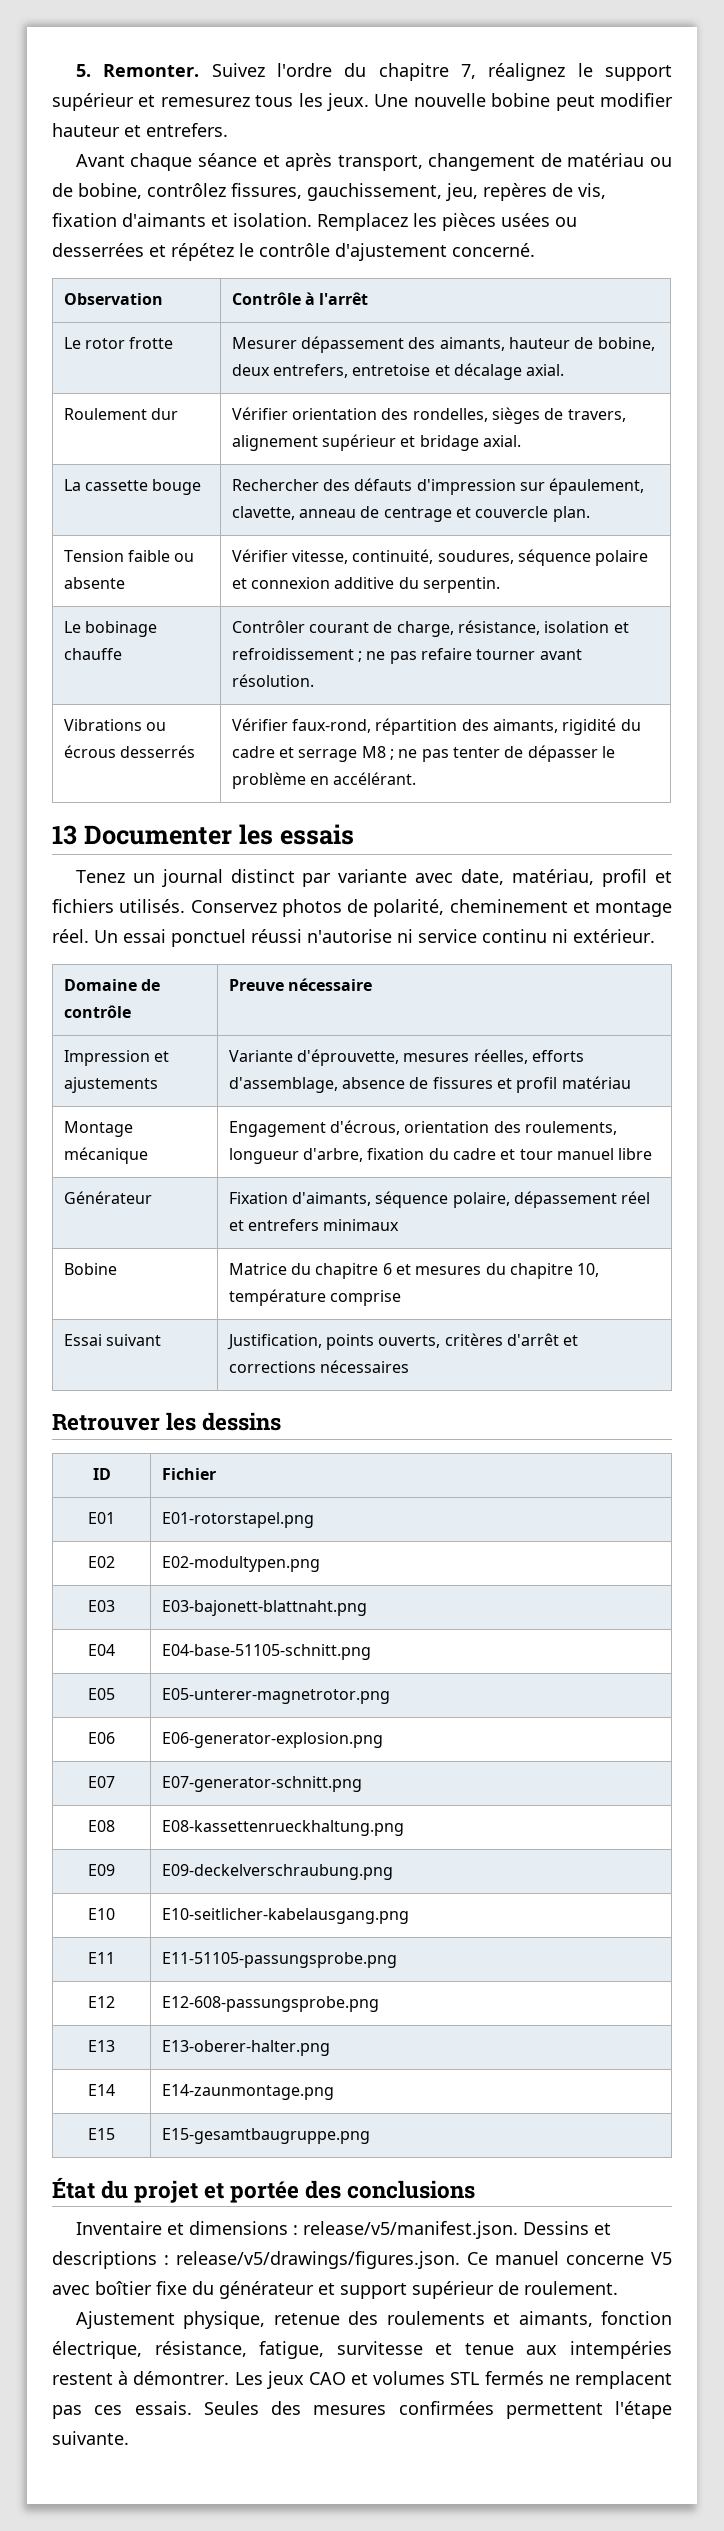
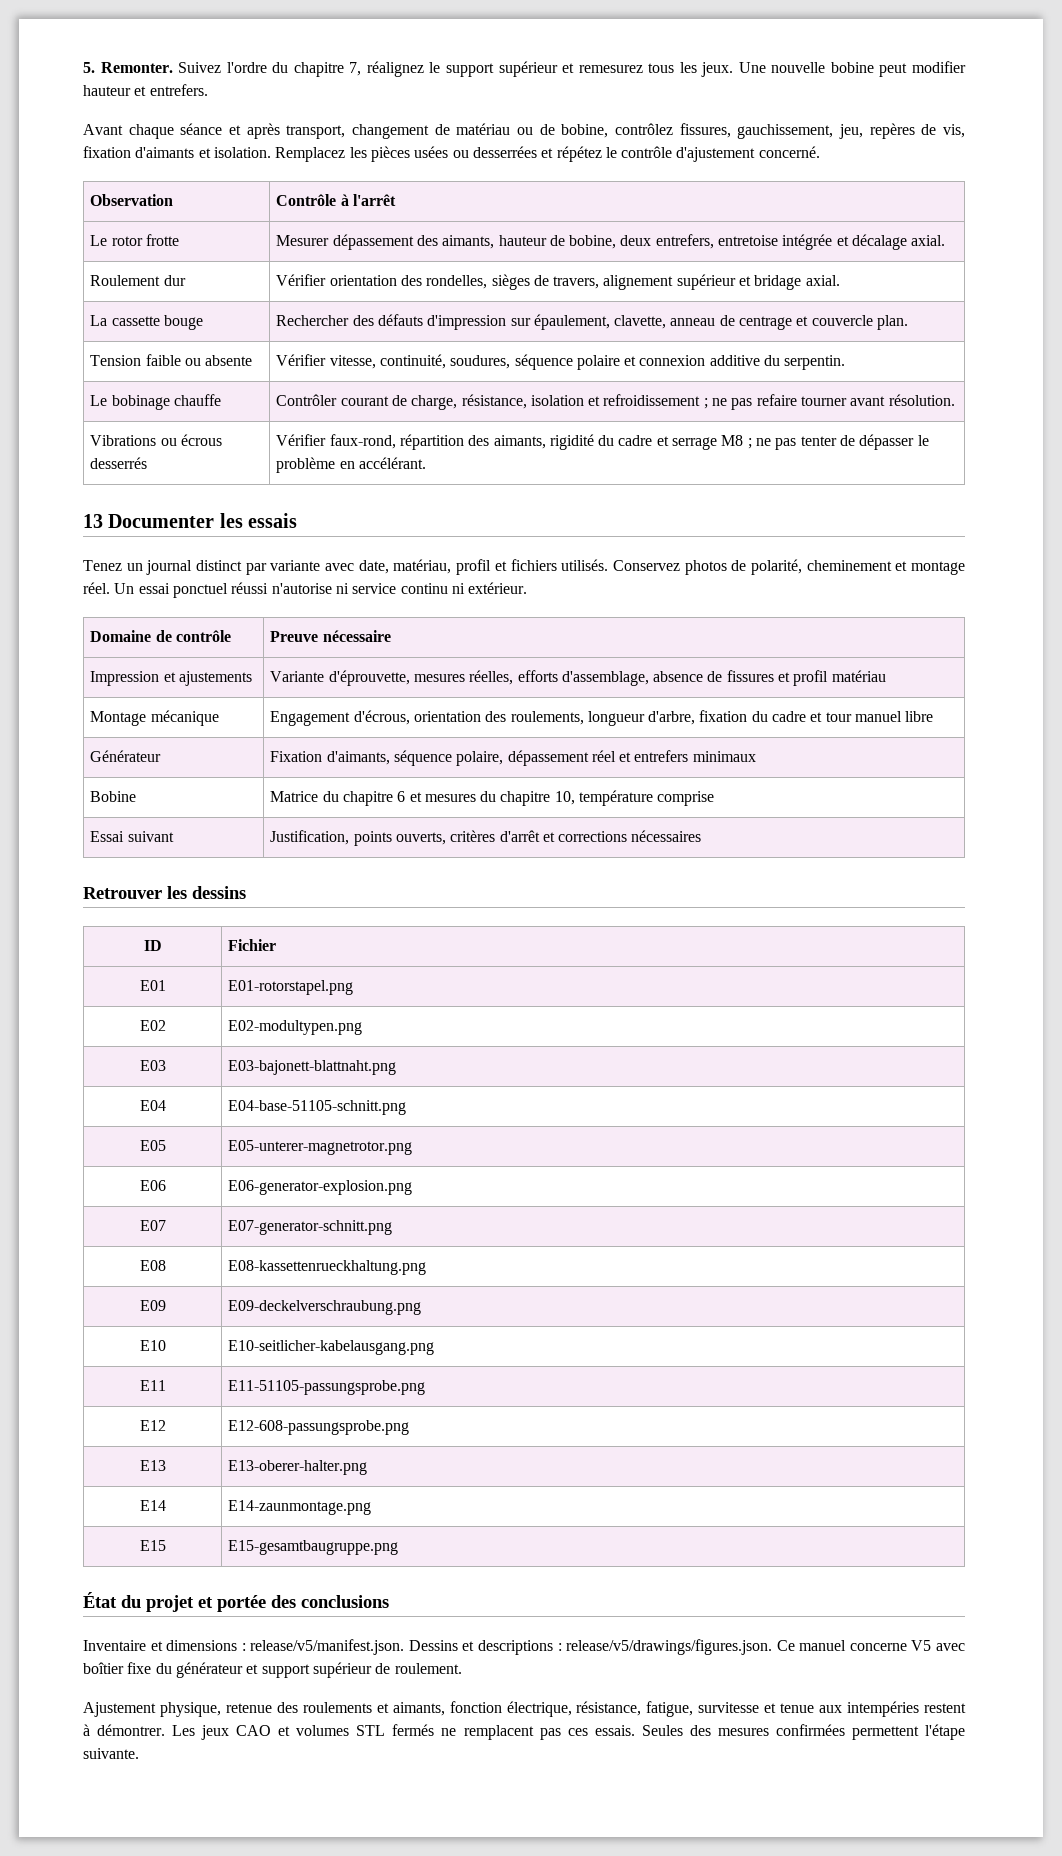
(431, 370) none -> [782,234,833,250] intégrée

